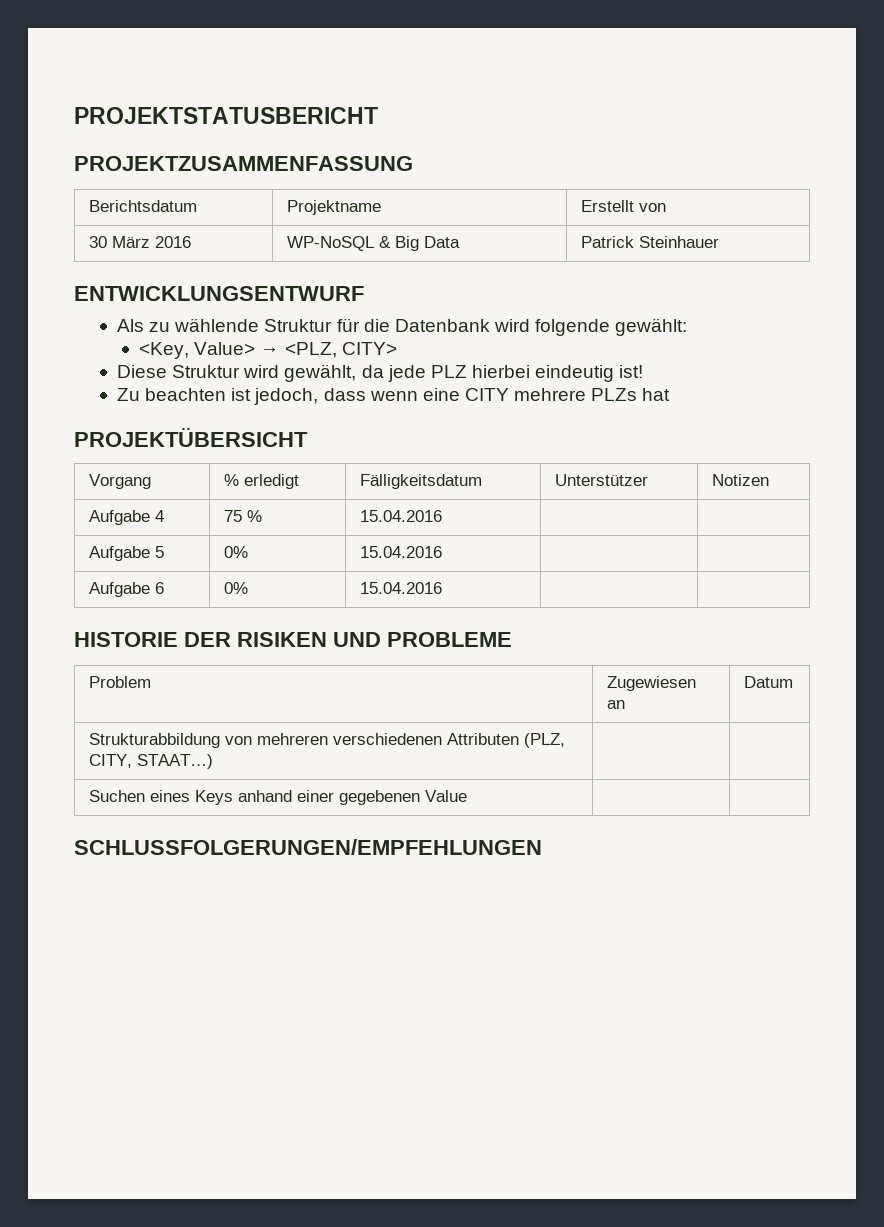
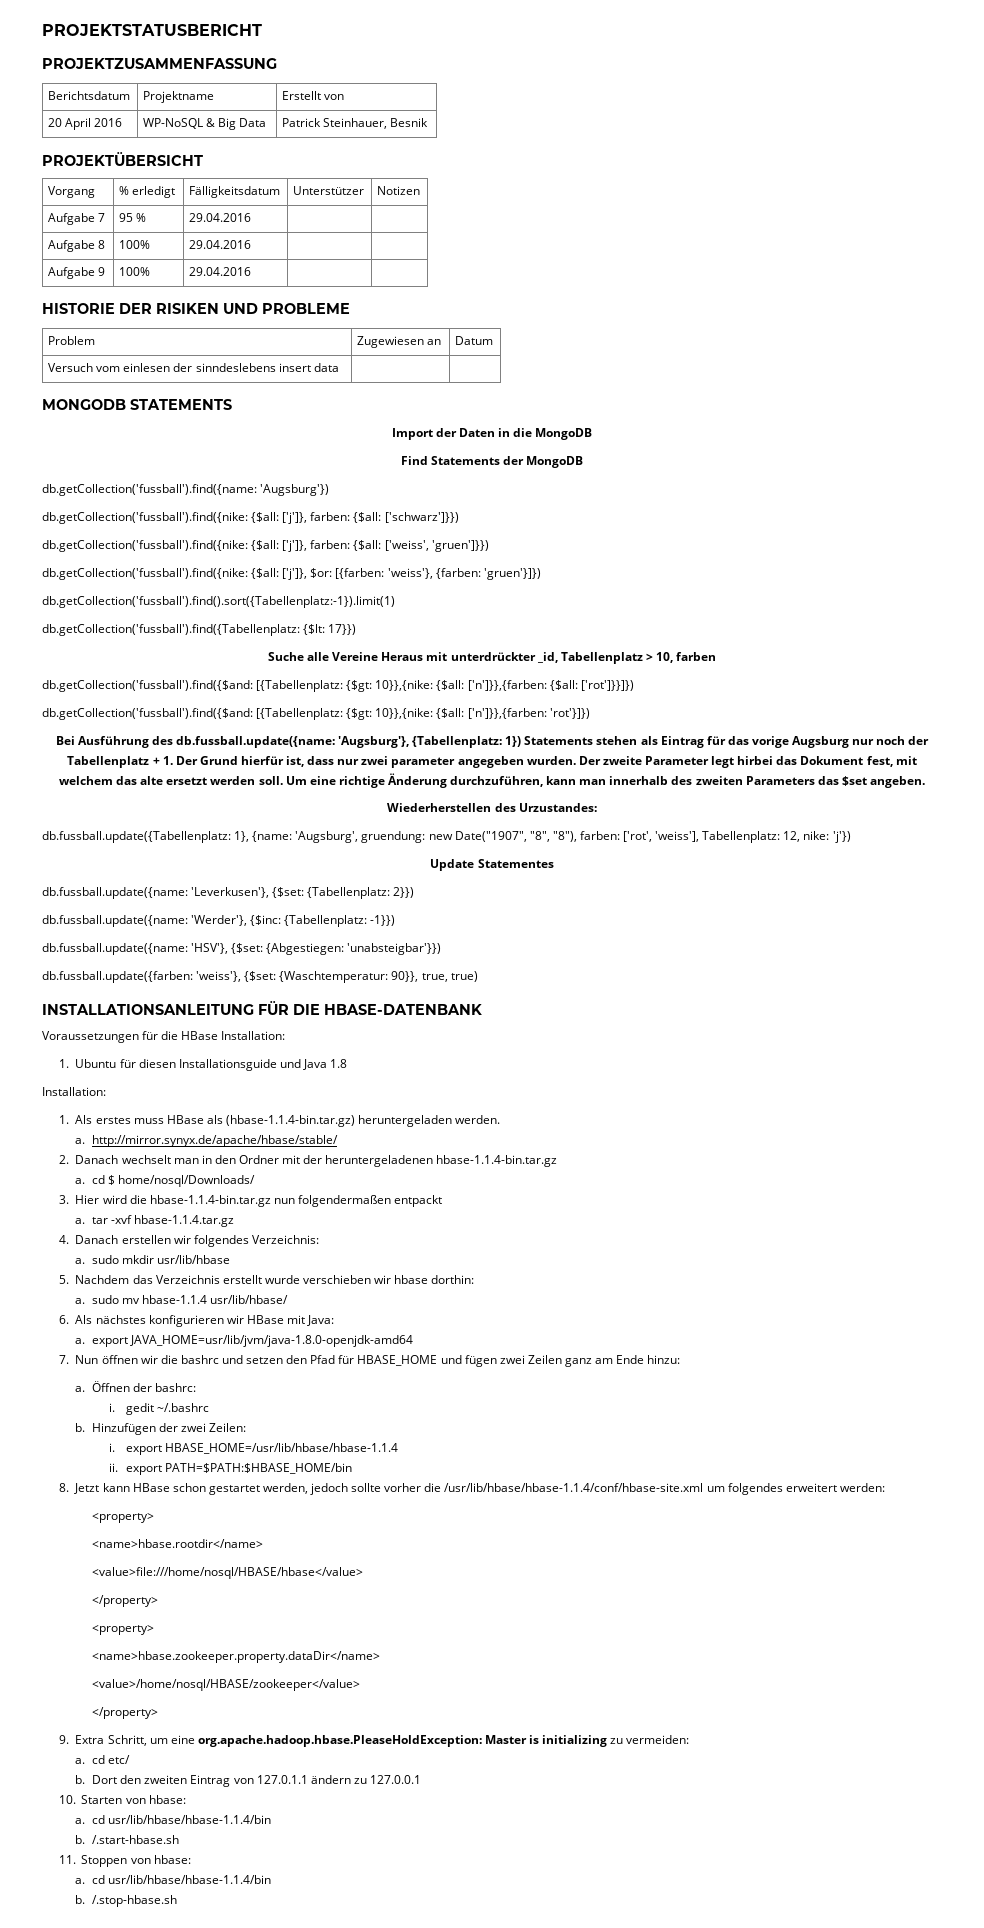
[88,236,150,248] 30 März -> [48,118,92,130] 20 April
[638,236,719,248] [74,286,364,301] [117,318,688,336] [139,342,397,359] [117,364,644,382] [117,388,671,405] Steinhauer // ENTWICKLUNGSENTWURF // Als zu wählende Struktur für die Datenbank wird folgende gewählt: // <Key, Value> → <PLZ, CITY> // Diese Struktur wird gewählt, da jede PLZ hierbei eindeutig ist! // Zu beachten ist jedoch, dass wenn eine CITY mehrere PLZs hat -> [323,118,429,129] Steinhauer, Besnik
[154,510,164,522] [223,510,242,522] 4 | 75 -> [98,213,106,222] [119,213,134,222] 7 | 95
[359,510,442,522] [88,546,164,561] [223,546,248,558] [359,546,442,558] [88,582,164,597] [223,582,248,594] [359,582,442,594] 15.04.2016 | | // Aufgabe 5 | 0% | 15.04.2016 | | // Aufgabe 6 | 0% | 15.04.2016 -> [189,213,252,222] [48,240,106,252] [119,240,151,249] [189,240,252,249] [48,267,106,279] [119,267,151,276] [189,267,252,276] 29.04.2016 | | // Aufgabe 8 | 100% | 29.04.2016 | | // Aufgabe 9 | 100% | 29.04.2016
[88,733,565,748] [88,754,213,769] [88,790,467,805] [74,839,542,855] Strukturabbildung von mehreren verschiedenen Attributen (PLZ, CITY, STAAT…) | | // Suchen eines Keys anhand einer gegebenen Value | | // SCHLUSSFOLGERUNGEN/EMPFEHLUNGEN -> [48,363,339,372] [42,399,232,410] [391,428,593,440] [400,456,584,468] [42,484,330,496] [42,512,459,524] [42,540,489,552] [42,568,541,580] [42,596,395,608] [42,624,357,636] [267,652,717,664] [42,680,634,692] [42,708,590,720] [55,736,930,748] [67,756,917,768] [59,773,925,788] [387,803,597,812] [42,831,851,843] [430,859,554,871] [42,887,415,899] [42,915,396,927] [42,943,442,955] [42,971,478,983] [42,1001,482,1015] [42,1031,286,1043] [58,1059,348,1071] [42,1087,106,1096] [58,1115,501,1127] [75,1135,339,1147] [58,1155,558,1167] [75,1175,256,1187] [58,1195,443,1207] [75,1215,235,1227] [58,1235,319,1247] [75,1255,231,1264] [58,1275,475,1284] [75,1295,289,1304] [58,1315,335,1327] [75,1335,414,1347] [58,1355,681,1367] [75,1381,197,1392] [108,1403,209,1415] [75,1423,247,1435] [108,1443,398,1455] [108,1463,352,1475] [58,1483,885,1495] [92,1513,155,1523] [92,1539,264,1548] [92,1567,364,1579] [92,1595,159,1607] [92,1625,155,1635] [92,1651,381,1663] [92,1679,361,1691] [92,1707,159,1719] [58,1735,690,1747] [75,1755,131,1764] [75,1775,421,1787] [58,1795,186,1804] [75,1815,272,1824] [75,1835,180,1844] [58,1855,191,1867] [75,1875,272,1884] [75,1895,178,1907] Versuch vom einlesen der sinndeslebens insert data | | // MONGODB STATEMENTS // Import der Daten in die MongoDB // Find Statements der MongoDB // db.getCollection('fussball').find({name: 'Augsburg'}) // db.getCollection('fussball').find({nike: {$all: ['j']}, farben: {$all: ['schwarz']}}) // db.getCollection('fussball').find({nike: {$all: ['j']}, farben: {$all: ['weiss', 'gruen']}}) // db.getCollection('fussball').find({nike: {$all: ['j']}, $or: [{farben: 'weiss'}, {farben: 'gruen'}]}) // db.getCollection('fussball').find().sort({Tabellenplatz:-1}).limit(1) // db.getCollection('fussball').find({Tabellenplatz: {$lt: 17}}) // Suche alle Vereine Heraus mit unterdrückter _id, Tabellenplatz > 10, farben // db.getCollection('fussball').find({$and: [{Tabellenplatz: {$gt: 10}},{nike: {$all: ['n']}},{farben: {$all: ['rot']}}]}) // db.getCollection('fussball').find({$and: [{Tabellenplatz: {$gt: 10}},{nike: {$all: ['n']}},{farben: 'rot'}]}) // Bei Ausführung des db.fussball.update({name: 'Augsburg'}, {Tabellenplatz: 1}) Statements stehen als Eintrag für das vorige Augsburg nur noch der Tabellenplatz + 1. Der Grund hierfür ist, dass nur zwei parameter angegeben wurden. Der zweite Parameter legt hirbei das Dokument fest, mit welchem das alte ersetzt werden soll. Um eine richtige Änderung durchzuführen, kann man innerhalb des zweiten Parameters das $set angeben. // Wiederherstellen des Urzustandes: // db.fussball.update({Tabellenplatz: 1}, {name: 'Augsburg', gruendung: new Date("1907", "8", "8"), farben: ['rot', 'weiss'], Tabellenplatz: 12, nike: 'j'}) // Update Statementes // db.fussball.update({name: 'Leverkusen'}, {$set: {Tabellenplatz: 2}}) // db.fussball.update({name: 'Werder'}, {$inc: {Tabellenplatz: -1}}) // db.fussball.update({name: 'HSV'}, {$set: {Abgestiegen: 'unabsteigbar'}}) // db.fussball.update({farben: 'weiss'}, {$set: {Waschtemperatur: 90}}, true, true) // INSTALLATIONSANLEITUNG FÜR DIE HBASE-DATENBANK // Voraussetzungen für die HBase Installation: // 1. Ubuntu für diesen Installationsguide und Java 1.8 // Installation: // 1. Als erstes muss HBase als (hbase-1.1.4-bin.tar.gz) heruntergeladen werden. // a. http://mirror.synyx.de/apache/hbase/stable/ // 2. Danach wechselt man in den Ordner mit der heruntergeladenen hbase-1.1.4-bin.tar.gz // a. cd $ home/nosql/Downloads/ // 3. Hier wird die hbase-1.1.4-bin.tar.gz nun folgendermaßen entpackt // a. tar -xvf hbase-1.1.4.tar.gz // 4. Danach erstellen wir folgendes Verzeichnis: // a. sudo mkdir usr/lib/hbase // 5. Nachdem das Verzeichnis erstellt wurde verschieben wir hbase dorthin: // a. sudo mv hbase-1.1.4 usr/lib/hbase/ // 6. Als nächstes konfigurieren wir HBase mit Java: // a. export JAVA_HOME=usr/lib/jvm/java-1.8.0-openjdk-amd64 // 7. Nun öffnen wir die bashrc und setzen den Pfad für HBASE_HOME und fügen zwei Zeilen ganz am Ende hinzu: // a. Öffnen der bashrc: // i. gedit ~/.bashrc // b. Hinzufügen der zwei Zeilen: // i. export HBASE_HOME=/usr/lib/hbase/hbase-1.1.4 // ii. export PATH=$PATH:$HBASE_HOME/bin // 8. Jetzt kann HBase schon gestartet werden, jedoch sollte vorher die /usr/lib/hbase/hbase-1.1.4/conf/hbase-site.xml um folgendes erweitert werden: // <property> // <name>hbase.rootdir</name> // <value>file:///home/nosql/HBASE/hbase</value> // </property> // <property> // <name>hbase.zookeeper.property.dataDir</name> // <value>/home/nosql/HBASE/zookeeper</value> // </property> // 9. Extra Schritt, um eine org.apache.hadoop.hbase.PleaseHoldException: Master is initializing zu vermeiden: // a. cd etc/ // b. Dort den zweiten Eintrag von 127.0.1.1 ändern zu 127.0.0.1 // 10. Starten von hbase: // a. cd usr/lib/hbase/hbase-1.1.4/bin // b. /.start-hbase.sh // 11. Stoppen von hbase: // a. cd usr/lib/hbase/hbase-1.1.4/bin // b. /.stop-hbase.sh

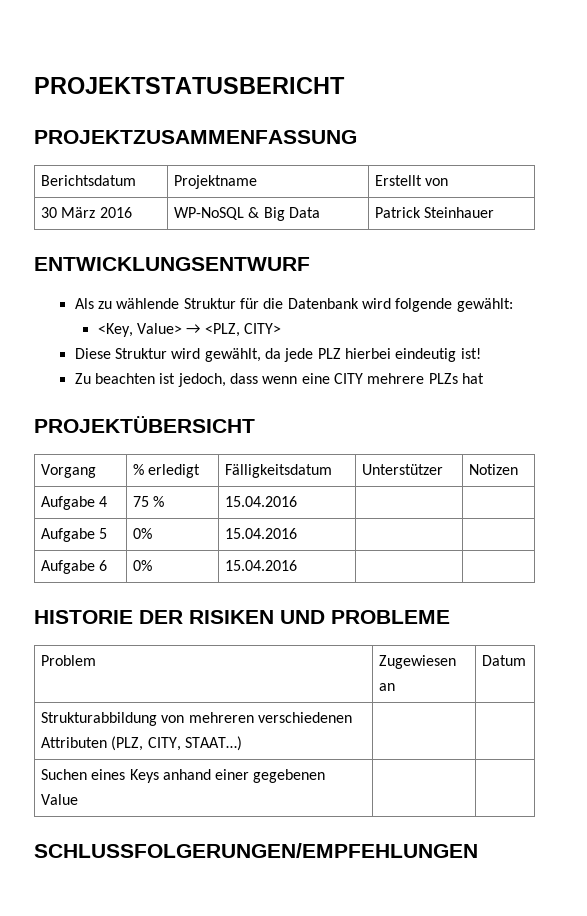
[48,118,92,130] 20 April -> [40,207,96,218] 30 März
[323,118,429,129] Steinhauer, Besnik -> [424,207,495,218] [34,257,310,271] [74,298,513,312] [97,323,281,337] [74,348,481,362] [74,373,484,387] Steinhauer // ENTWICKLUNGSENTWURF // Als zu wählende Struktur für die Datenbank wird folgende gewählt: // <Key, Value> → <PLZ, CITY> // Diese Struktur wird gewählt, da jede PLZ hierbei eindeutig ist! // Zu beachten ist jedoch, dass wenn eine CITY mehrere PLZs hat
[98,213,106,222] [119,213,134,222] 7 | 95 -> [99,496,108,507] [132,496,149,507] 4 | 75
[189,213,252,222] [48,240,106,252] [119,240,151,249] [189,240,252,249] [48,267,106,279] [119,267,151,276] [189,267,252,276] 29.04.2016 | | // Aufgabe 8 | 100% | 29.04.2016 | | // Aufgabe 9 | 100% | 29.04.2016 -> [224,496,297,507] [40,528,108,542] [132,528,152,539] [224,528,297,539] [40,560,108,574] [132,560,152,571] [224,560,297,571] 15.04.2016 | | // Aufgabe 5 | 0% | 15.04.2016 | | // Aufgabe 6 | 0% | 15.04.2016
[48,363,339,372] [42,399,232,410] [391,428,593,440] [400,456,584,468] [42,484,330,496] [42,512,459,524] [42,540,489,552] [42,568,541,580] [42,596,395,608] [42,624,357,636] [267,652,717,664] [42,680,634,692] [42,708,590,720] [55,736,930,748] [67,756,917,768] [59,773,925,788] [387,803,597,812] [42,831,851,843] [430,859,554,871] [42,887,415,899] [42,915,396,927] [42,943,442,955] [42,971,478,983] [42,1001,482,1015] [42,1031,286,1043] [58,1059,348,1071] [42,1087,106,1096] [58,1115,501,1127] [75,1135,339,1147] [58,1155,558,1167] [75,1175,256,1187] [58,1195,443,1207] [75,1215,235,1227] [58,1235,319,1247] [75,1255,231,1264] [58,1275,475,1284] [75,1295,289,1304] [58,1315,335,1327] [75,1335,414,1347] [58,1355,681,1367] [75,1381,197,1392] [108,1403,209,1415] [75,1423,247,1435] [108,1443,398,1455] [108,1463,352,1475] [58,1483,885,1495] [92,1513,155,1523] [92,1539,264,1548] [92,1567,364,1579] [92,1595,159,1607] [92,1625,155,1635] [92,1651,381,1663] [92,1679,361,1691] [92,1707,159,1719] [58,1735,690,1747] [75,1755,131,1764] [75,1775,421,1787] [58,1795,186,1804] [75,1815,272,1824] [75,1835,180,1844] [58,1855,191,1867] [75,1875,272,1884] [75,1895,178,1907] Versuch vom einlesen der sinndeslebens insert data | | // MONGODB STATEMENTS // Import der Daten in die MongoDB // Find Statements der MongoDB // db.getCollection('fussball').find({name: 'Augsburg'}) // db.getCollection('fussball').find({nike: {$all: ['j']}, farben: {$all: ['schwarz']}}) // db.getCollection('fussball').find({nike: {$all: ['j']}, farben: {$all: ['weiss', 'gruen']}}) // db.getCollection('fussball').find({nike: {$all: ['j']}, $or: [{farben: 'weiss'}, {farben: 'gruen'}]}) // db.getCollection('fussball').find().sort({Tabellenplatz:-1}).limit(1) // db.getCollection('fussball').find({Tabellenplatz: {$lt: 17}}) // Suche alle Vereine Heraus mit unterdrückter _id, Tabellenplatz > 10, farben // db.getCollection('fussball').find({$and: [{Tabellenplatz: {$gt: 10}},{nike: {$all: ['n']}},{farben: {$all: ['rot']}}]}) // db.getCollection('fussball').find({$and: [{Tabellenplatz: {$gt: 10}},{nike: {$all: ['n']}},{farben: 'rot'}]}) // Bei Ausführung des db.fussball.update({name: 'Augsburg'}, {Tabellenplatz: 1}) Statements stehen als Eintrag für das vorige Augsburg nur noch der Tabellenplatz + 1. Der Grund hierfür ist, dass nur zwei parameter angegeben wurden. Der zweite Parameter legt hirbei das Dokument fest, mit welchem das alte ersetzt werden soll. Um eine richtige Änderung durchzuführen, kann man innerhalb des zweiten Parameters das $set angeben. // Wiederherstellen des Urzustandes: // db.fussball.update({Tabellenplatz: 1}, {name: 'Augsburg', gruendung: new Date("1907", "8", "8"), farben: ['rot', 'weiss'], Tabellenplatz: 12, nike: 'j'}) // Update Statementes // db.fussball.update({name: 'Leverkusen'}, {$set: {Tabellenplatz: 2}}) // db.fussball.update({name: 'Werder'}, {$inc: {Tabellenplatz: -1}}) // db.fussball.update({name: 'HSV'}, {$set: {Abgestiegen: 'unabsteigbar'}}) // db.fussball.update({farben: 'weiss'}, {$set: {Waschtemperatur: 90}}, true, true) // INSTALLATIONSANLEITUNG FÜR DIE HBASE-DATENBANK // Voraussetzungen für die HBase Installation: // 1. Ubuntu für diesen Installationsguide und Java 1.8 // Installation: // 1. Als erstes muss HBase als (hbase-1.1.4-bin.tar.gz) heruntergeladen werden. // a. http://mirror.synyx.de/apache/hbase/stable/ // 2. Danach wechselt man in den Ordner mit der heruntergeladenen hbase-1.1.4-bin.tar.gz // a. cd $ home/nosql/Downloads/ // 3. Hier wird die hbase-1.1.4-bin.tar.gz nun folgendermaßen entpackt // a. tar -xvf hbase-1.1.4.tar.gz // 4. Danach erstellen wir folgendes Verzeichnis: // a. sudo mkdir usr/lib/hbase // 5. Nachdem das Verzeichnis erstellt wurde verschieben wir hbase dorthin: // a. sudo mv hbase-1.1.4 usr/lib/hbase/ // 6. Als nächstes konfigurieren wir HBase mit Java: // a. export JAVA_HOME=usr/lib/jvm/java-1.8.0-openjdk-amd64 // 7. Nun öffnen wir die bashrc und setzen den Pfad für HBASE_HOME und fügen zwei Zeilen ganz am Ende hinzu: // a. Öffnen der bashrc: // i. gedit ~/.bashrc // b. Hinzufügen der zwei Zeilen: // i. export HBASE_HOME=/usr/lib/hbase/hbase-1.1.4 // ii. export PATH=$PATH:$HBASE_HOME/bin // 8. Jetzt kann HBase schon gestartet werden, jedoch sollte vorher die /usr/lib/hbase/hbase-1.1.4/conf/hbase-site.xml um folgendes erweitert werden: // <property> // <name>hbase.rootdir</name> // <value>file:///home/nosql/HBASE/hbase</value> // </property> // <property> // <name>hbase.zookeeper.property.dataDir</name> // <value>/home/nosql/HBASE/zookeeper</value> // </property> // 9. Extra Schritt, um eine org.apache.hadoop.hbase.PleaseHoldException: Master is initializing zu vermeiden: // a. cd etc/ // b. Dort den zweiten Eintrag von 127.0.1.1 ändern zu 127.0.0.1 // 10. Starten von hbase: // a. cd usr/lib/hbase/hbase-1.1.4/bin // b. /.start-hbase.sh // 11. Stoppen von hbase: // a. cd usr/lib/hbase/hbase-1.1.4/bin // b. /.stop-hbase.sh -> [40,712,352,726] [40,736,242,751] [40,769,326,783] [40,794,78,805] [34,843,478,858] Strukturabbildung von mehreren verschiedenen Attributen (PLZ, CITY, STAAT…) | | // Suchen eines Keys anhand einer gegebenen Value | | // SCHLUSSFOLGERUNGEN/EMPFEHLUNGEN

